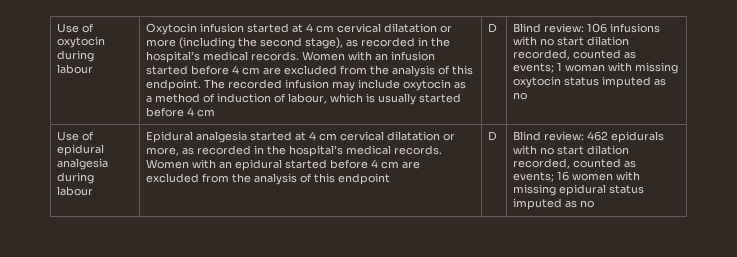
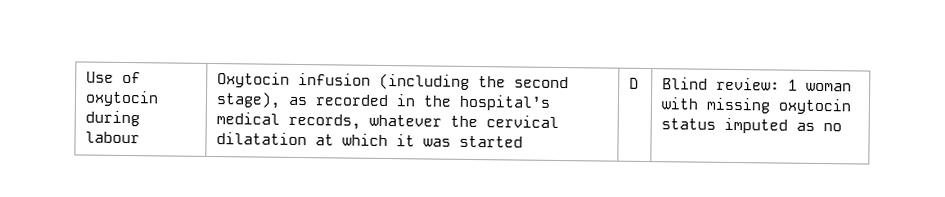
[247,23,453,33] [146,39,177,47] started at 4 cm cervical dilatation or more -> (372, 79) none
[251,51,436,61] [146,65,474,77] [146,79,467,91] [146,93,462,105] [146,107,216,117] [488,23,498,33] [513,23,661,33] [513,36,630,46] [513,49,637,60] [513,63,555,73] records. Women with an infusion started before 4 cm are excluded from the analysis of this endpoint. The recorded infusion may include oxytocin as a method of induction of labour, which is usually started before 4 cm | D | Blind review: 106 infusions with no start dilation recorded, counted as events; -> [288,113,560,130] [216,132,524,148] [629,77,640,89] [662,77,781,91] records, whatever the cervical dilatation at which it was started | D | Blind review:
[57,131,95,141] [57,144,105,156] [57,158,109,170] [57,172,95,184] [57,186,94,196] [146,131,456,143] [146,145,443,157] [146,159,421,171] [146,173,391,185] [488,131,498,141] [513,131,665,143] [513,145,630,155] [513,158,637,169] [513,171,641,182] [513,184,645,196] [513,198,595,210] // Use of epidural analgesia during labour | Epidural analgesia started at 4 cm cervical dilatation or more, as recorded in the hospital’s medical records. Women with an epidural started before 4 cm are excluded from the analysis of this endpoint | D | Blind review: 462 epidurals with no start dilation recorded, counted as events; 16 women with missing epidural status imputed as no -> (843, 127) none

